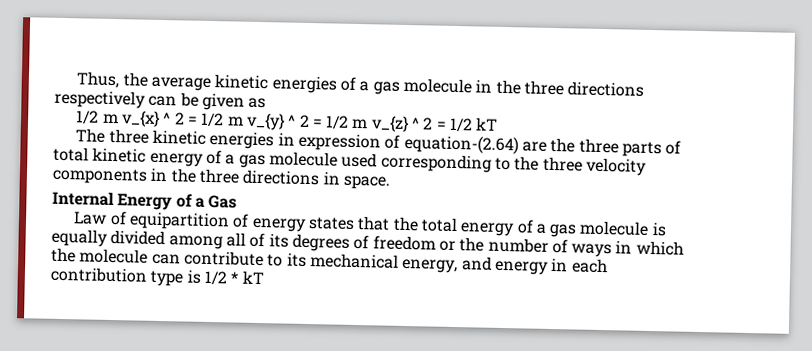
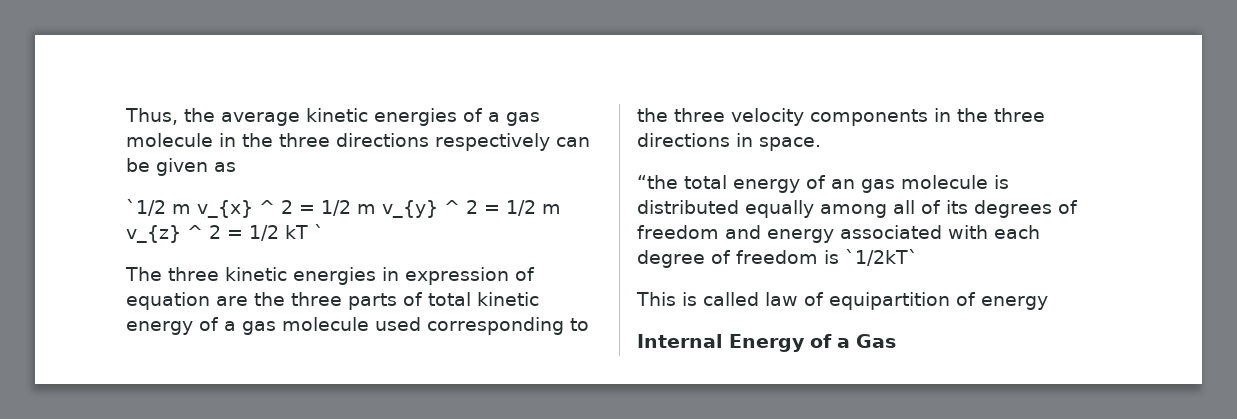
[75,110,100,124] 1/2 -> [126,199,166,216] `1/2
(499, 124) none -> [314,224,324,239] `
[403,134,519,155] equation-(2.64) -> [126,292,210,310] equation
[52,190,238,211] [73,210,419,232] Internal Energy of a Gas // Law of equipartition of energy states that the -> [637,175,678,189] “the
[535,223,547,234] a -> [831,179,855,189] an
[51,228,166,247] equally divided -> [637,200,814,218] distributed equally
[438,237,684,258] [51,247,608,275] [50,266,265,287] or the number of ways in which the molecule can contribute to its mechanical energy, and energy in each contribution type is 1/2 * kT -> [725,225,1040,243] [637,249,918,268] [636,292,1048,310] [637,334,896,352] and energy associated with each degree of freedom is `1/2kT` // This is called law of equipartition of energy // Internal Energy of a Gas

